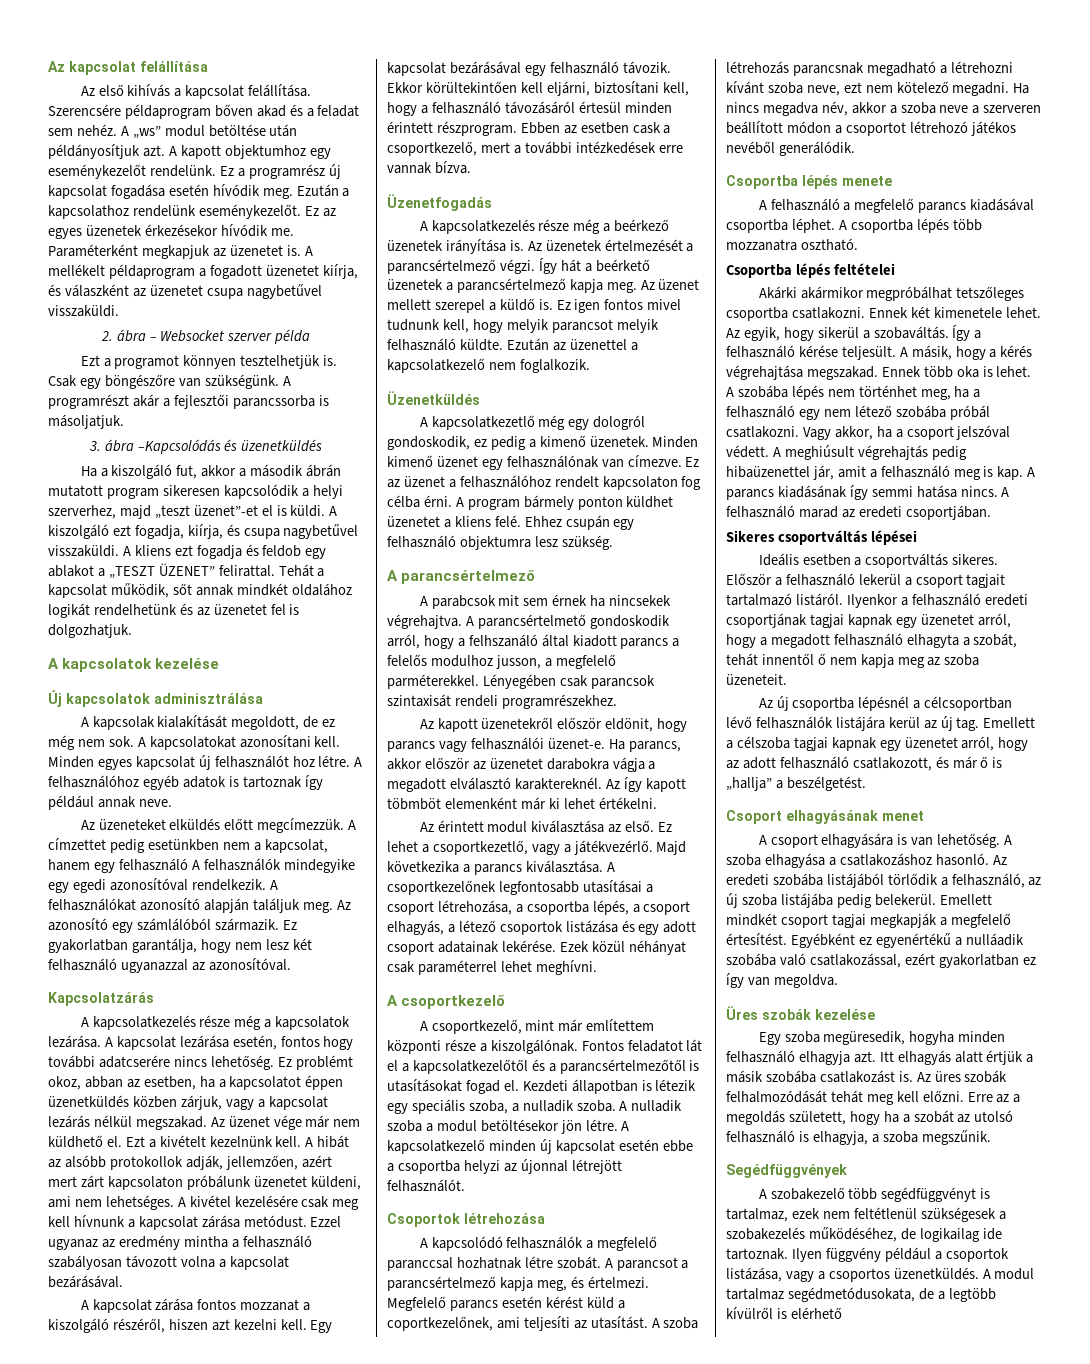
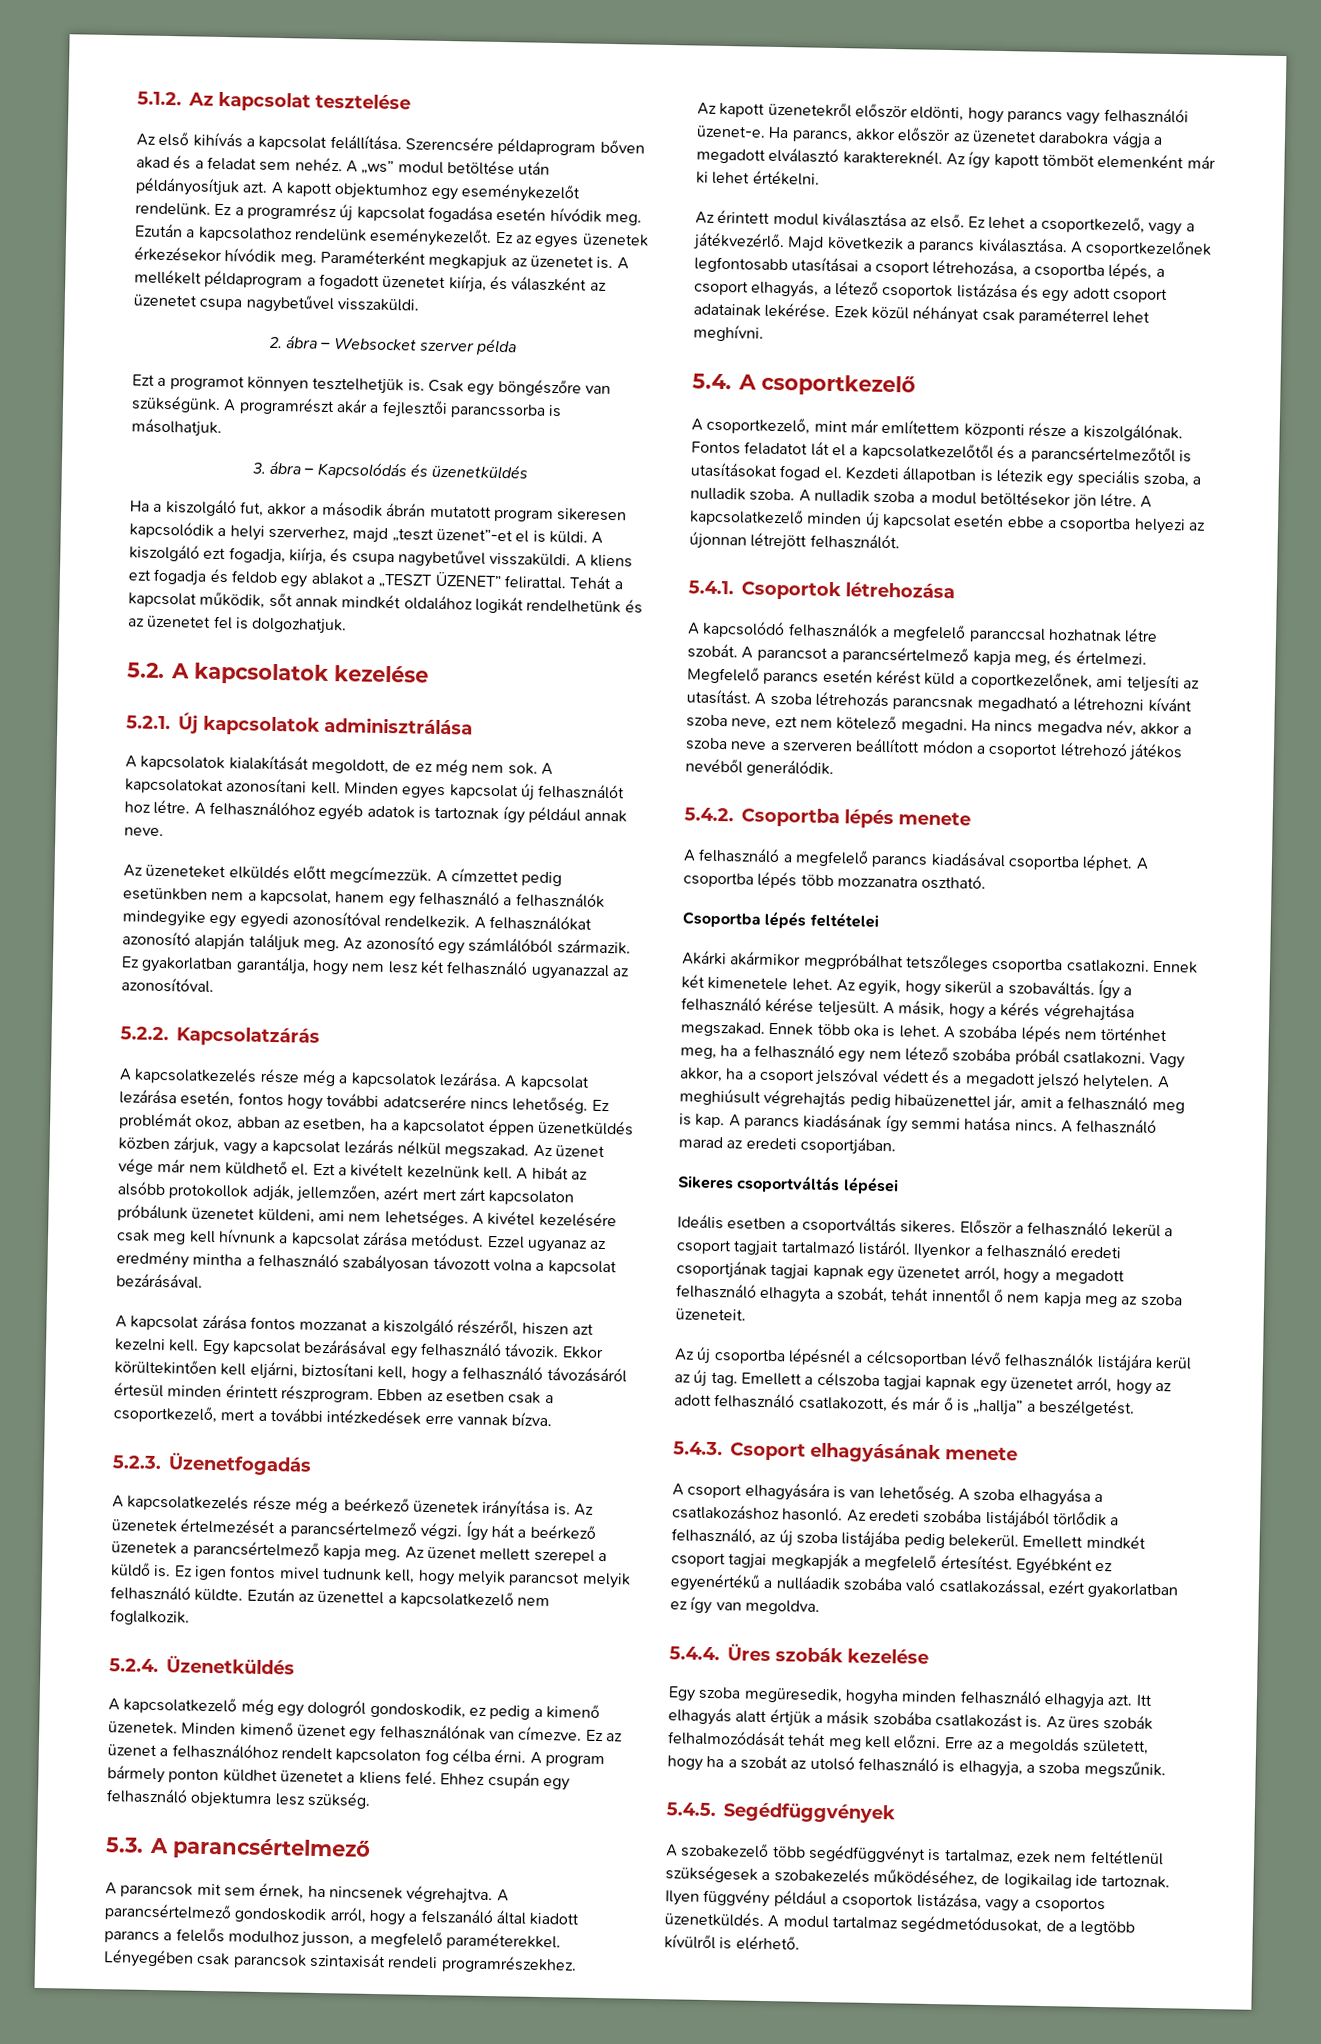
(48, 66) none -> [137,91,182,106] 5.1.2.
[139,61,208,72] felállítása -> [315,93,411,110] tesztelése
[270,228,294,236] me. -> [279,254,317,266] meg.
[48,414,124,429] másoljatjuk. -> [131,418,222,438] másolhatjuk.
[137,439,221,454] –Kapcsolódás -> [304,461,408,480] – Kapcsolódás
(132, 631) none -> [127,662,165,679] 5.2.
(220, 663) none -> [126,715,171,730] 5.2.1.
[92,716,155,730] kapcsolak -> [140,755,226,772] kapcsolatok
[191,860,200,870] A -> [503,897,513,906] a
[72,879,106,893] egedi -> [239,912,289,929] egyedi
(291, 964) none -> [120,1026,169,1041] 5.2.2.
[295,1055,353,1070] problémt -> [119,1112,193,1130] problémát
[632,122,661,134] cask -> [508,1391,542,1404] csak
(471, 167) none -> [112,1455,162,1470] 5.2.3.
[595,259,650,272] beérkető -> [529,1524,596,1540] beérkező
(590, 366) none -> [109,1658,159,1673] 5.2.4.
[431,415,535,430] kapcsolatkezetlő -> [123,1696,238,1715] kapcsolatkezelő
(613, 542) none -> [105,1837,144,1853] 5.3.
[431,595,496,609] parabcsok -> [120,1882,194,1898] parancsok
[552,594,672,607] érnek ha nincsekek -> [259,1882,403,1900] érnek, ha nincsenek
[477,614,586,629] parancsértelmető -> [104,1903,232,1922] parancsértelmező
[468,634,538,647] felhszanáló -> [420,1908,494,1925] felszanáló
[387,674,479,689] parméterekkel. -> [446,1932,562,1951] paraméterekkel.
[605,718,654,732] eldönit, -> [910,106,965,122] eldönti,
[387,798,441,810] töbmböt -> [1041,154,1095,167] tömböt
[432,840,528,855] csoportkezetlő, -> [1040,215,1145,234] csoportkezelő,
[387,861,459,873] következika -> [826,236,904,251] következik
(597, 967) none -> [692,373,732,390] 5.4.
[463,1159,568,1174] helyzi az újonnal -> [1133,518,1206,535] [689,531,747,550] helyezi az újonnan
(465, 1185) none -> [688,580,734,595] 5.4.1.
(855, 148) none -> [684,807,734,822] 5.4.2.
[726,445,769,458] védett. -> [881,1068,1155,1091] védett és a megadott jelszó helytelen.
(866, 783) none -> [673,1441,723,1456] 5.4.3.
[881,811,924,821] menet -> [945,1446,1018,1461] menete
(838, 981) none -> [669,1646,720,1661] 5.4.4.
(991, 1137) none -> [666,1802,716,1817] 5.4.5.
[787,1287,915,1302] segédmetódusokata, -> [900,1915,1043,1935] segédmetódusokat,
[790,1307,842,1319] elérhető -> [735,1935,800,1951] elérhető.

